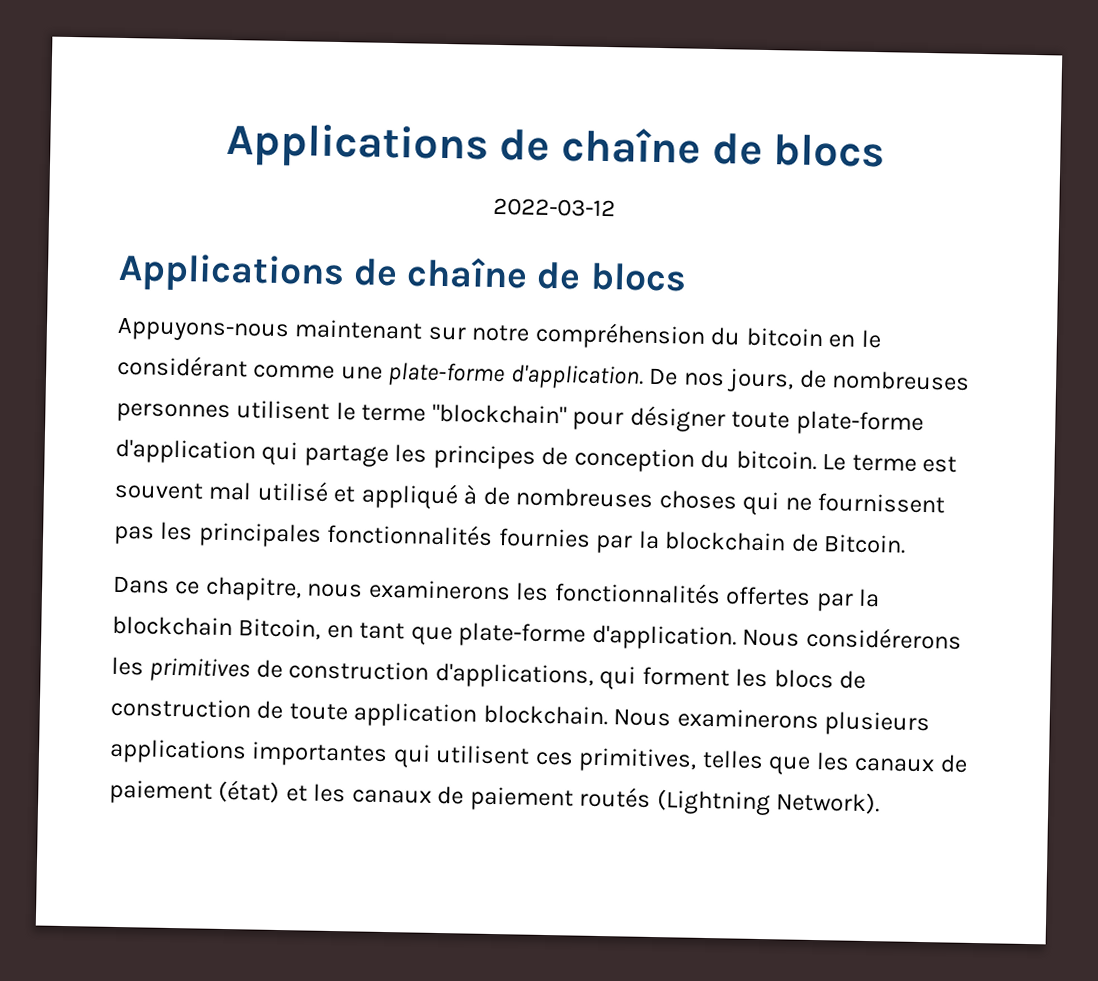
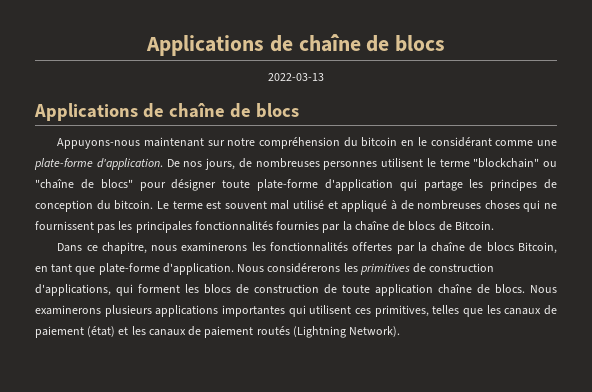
[225,122,886,170] [493,197,616,218] Applications de chaîne de blocs // 2022-03-12 -> [145,34,446,56] [268,73,324,81] Applications de chaîne de blocs // 2022-03-13
(567, 414) none -> [543,161,557,167] [35,179,133,189] ou "chaîne de blocs"
[664,531,787,552] blockchain -> [354,221,436,231] chaîne de blocs
[112,615,233,637] blockchain -> [431,242,514,252] chaîne de blocs
[482,704,608,726] blockchain. -> [438,284,525,294] chaîne de blocs.

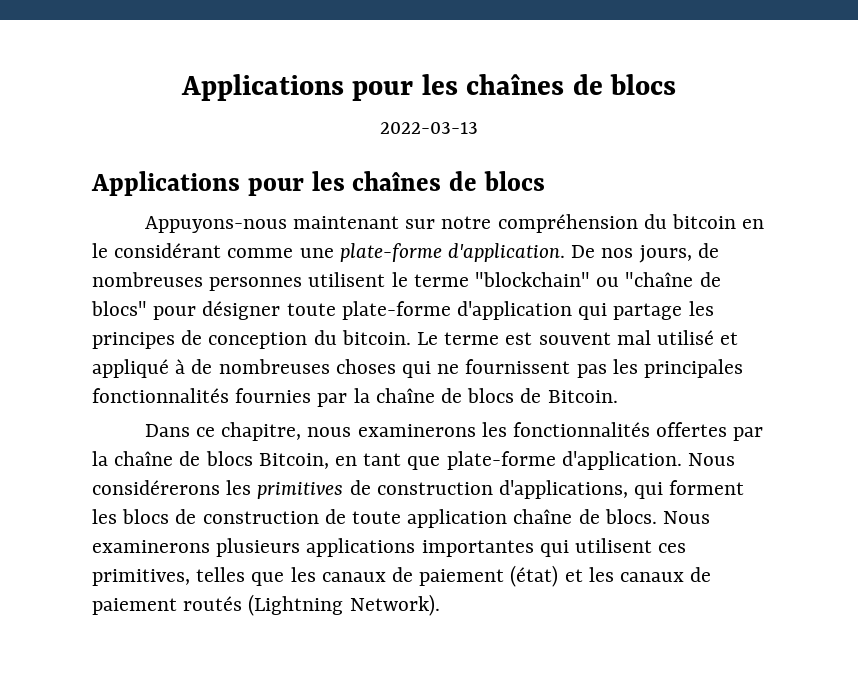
[145,34,361,56] Applications de chaîne -> [180,74,565,101] Applications pour les chaînes
[142,103,225,118] de chaîne -> [247,171,442,196] pour les chaînes

